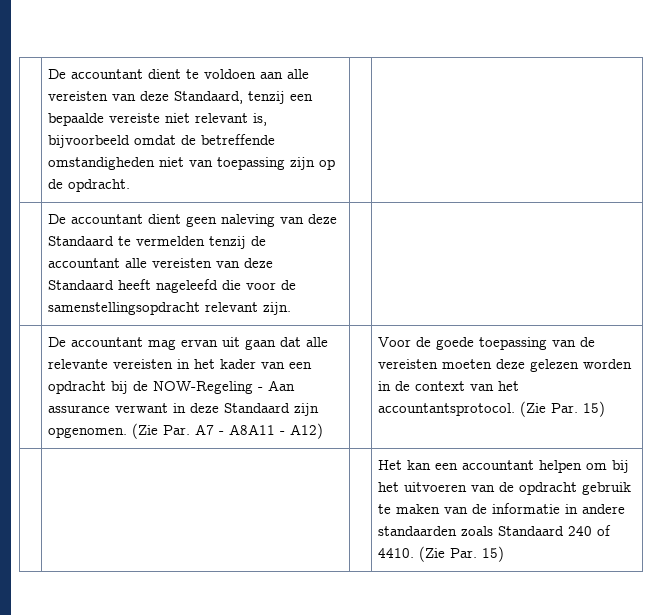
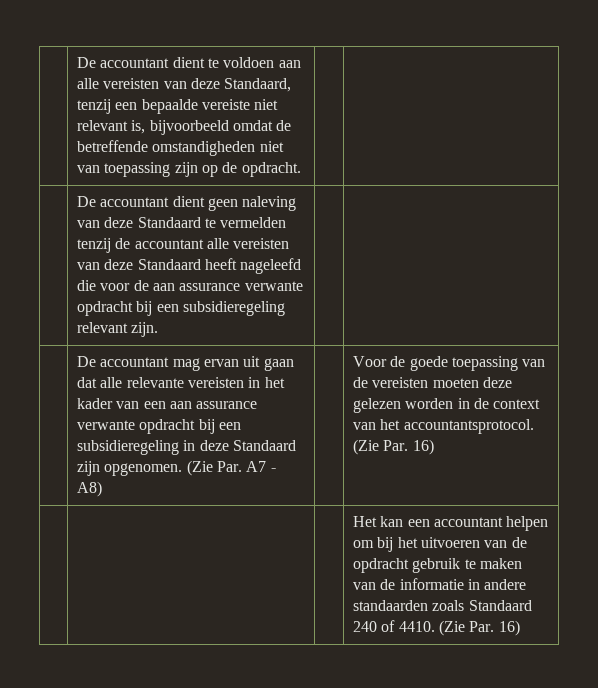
[48,302,201,315] samenstellingsopdracht -> [153,281,303,291] [77,301,286,316] aan assurance verwante opdracht bij een subsidieregeling
[48,380,296,394] [48,403,169,413] opdracht bij de NOW-Regeling - Aan assurance verwant -> [170,401,258,409] [77,419,242,434] [77,440,180,455] aan assurance verwante opdracht bij een subsidieregeling
[229,423,324,439] A8A11 - A12) -> [77,481,103,497] A8)
[583,401,606,417] 15) -> [412,439,434,455] 16)
[482,546,505,562] 15) -> [498,620,520,636] 16)

